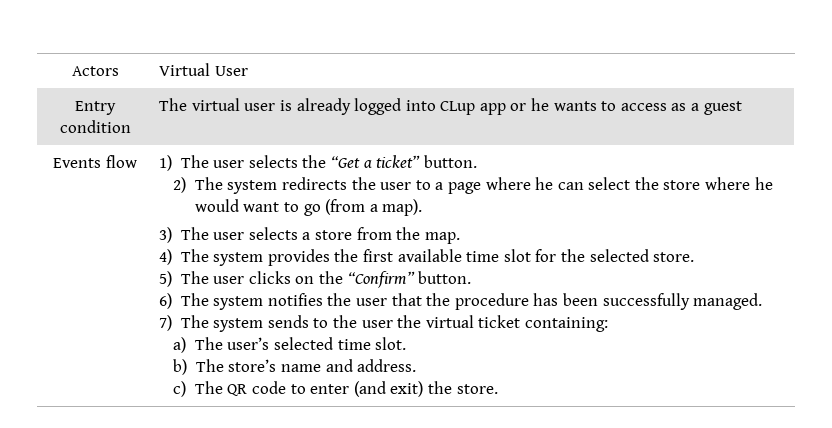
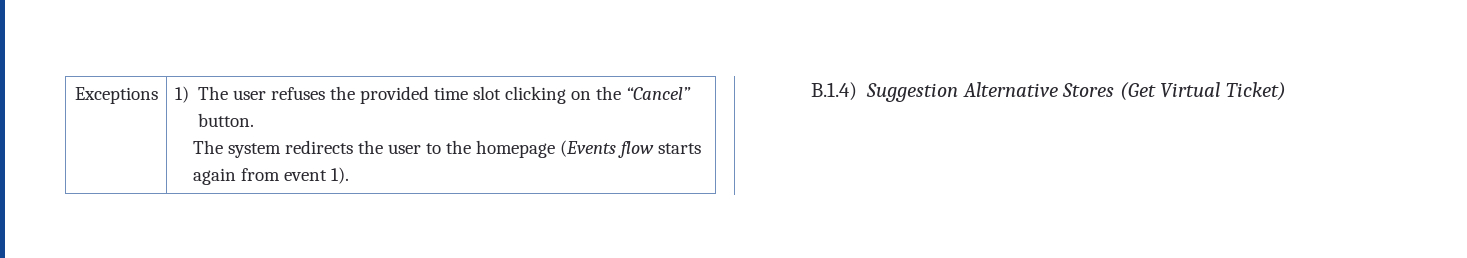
[71,66,119,76] [159,63,248,76] [75,101,116,115] [59,120,131,133] [159,98,742,115] [53,155,137,168] [159,155,477,171] [173,177,187,193] Actors | Virtual User // Entry condition | The virtual user is already logged into CLup app or he wants to access as a guest // Events flow | 1) The user selects the “Get a ticket” button. // 2) -> [74,87,158,104] [174,86,691,104] [197,113,254,127] Exceptions | 1) The user refuses the provided time slot clicking on the “Cancel” button. //
[435,177,773,194] [194,199,423,216] [159,227,460,244] [159,249,695,266] [159,271,472,288] [159,293,763,310] [159,315,608,332] [173,337,407,353] [173,359,417,375] [173,381,498,397] a page where he can select the store where he would want to go (from a map). // 3) The user selects a store from the map. // 4) The system provides the first available time slot for the selected store. // 5) The user clicks on the “Confirm” button. // 6) The system notifies the user that the procedure has been successfully managed. // 7) The system sends to the user the virtual ticket containing: // a) The user’s selected time slot. // b) The store’s name and address. // c) The QR code to enter (and exit) the store. -> [445,140,701,158] [192,167,349,185] [810,82,1286,102] the homepage (Events flow starts again from event 1). // B.1.4) Suggestion Alternative Stores (Get Virtual Ticket)

